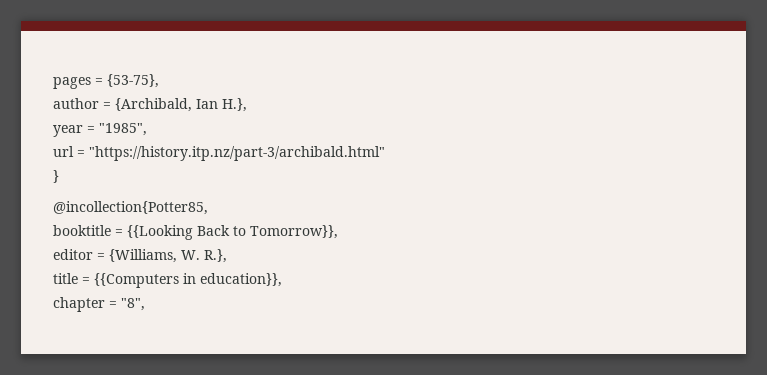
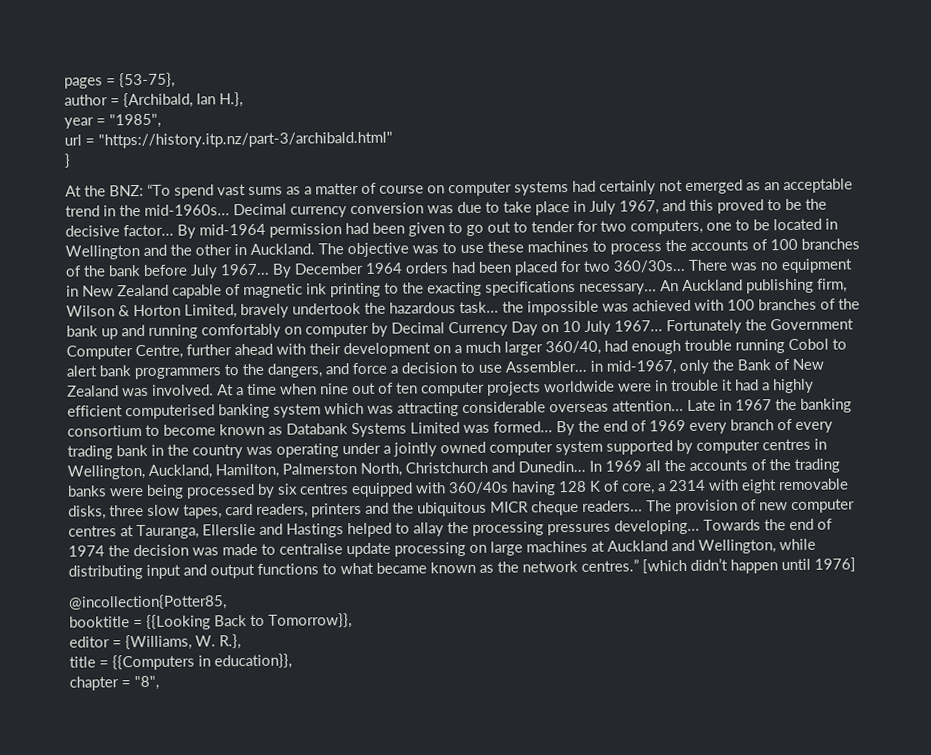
(59, 176) none -> [65,178,853,199] [65,198,827,218] [65,218,838,239] [65,238,860,260] [65,258,853,279] [66,278,847,299] [66,298,860,319] [66,318,854,340] [66,338,847,360] [66,358,824,380] [67,378,814,397] [67,398,852,420] [67,418,833,438] [67,438,827,460] [67,458,840,480] [67,478,849,499] [68,498,855,520] [68,518,833,540] [68,538,816,558] [68,557,856,580] // At the BNZ: “To spend vast sums as a matter of course on computer systems had certainly not emerged as an acceptable trend in the mid-1960s... Decimal currency conversion was due to take place in July 1967, and this proved to be the decisive factor... By mid-1964 permission had been given to go out to tender for two computers, one to be located in Wellington and the other in Auckland. The objective was to use these machines to process the accounts of 100 branches of the bank before July 1967... By December 1964 orders had been placed for two 360/30s... There was no equipment in New Zealand capable of magnetic ink printing to the exacting specifications necessary... An Auckland publishing firm, Wilson & Horton Limited, bravely undertook the hazardous task... the impossible was achieved with 100 branches of the bank up and running comfortably on computer by Decimal Currency Day on 10 July 1967... Fortunately the Government Computer Centre, further ahead with their development on a much larger 360/40, had enough trouble running Cobol to alert bank programmers to the dangers, and force a decision to use Assembler... in mid-1967, only the Bank of New Zealand was involved. At a time when nine out of ten computer projects worldwide were in trouble it had a highly efficient computerised banking system which was attracting considerable overseas attention... Late in 1967 the banking consortium to become known as Databank Systems Limited was formed... By the end of 1969 every branch of every trading bank in the country was operating under a jointly owned computer system supported by computer centres in Wellington, Auckland, Hamilton, Palmerston North, Christchurch and Dunedin... In 1969 all the accounts of the trading banks were being processed by six centres equipped with 360/40s having 128 K of core, a 2314 with eight removable disks, three slow tapes, card readers, printers and the ubiquitous MICR cheque readers... The provision of new computer centres at Tauranga, Ellerslie and Hastings helped to allay the processing pressures developing... Towards the end of 1974 the decision was made to centralise update processing on large machines at Auckland and Wellington, while distributing input and output functions to what became known as the network centres.” [which didn’t happen until 1976]

